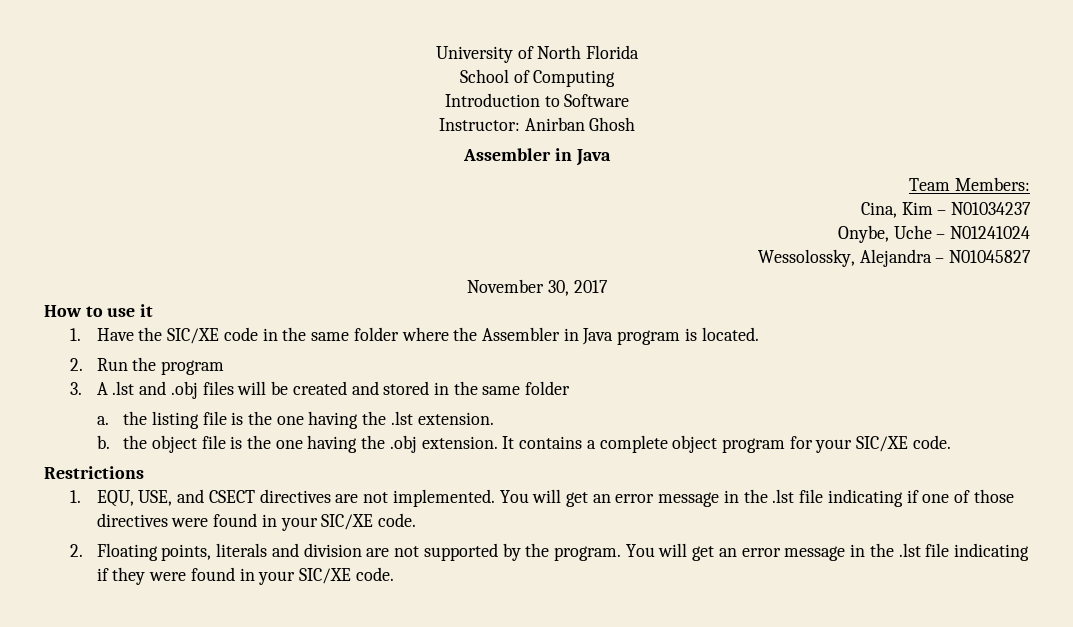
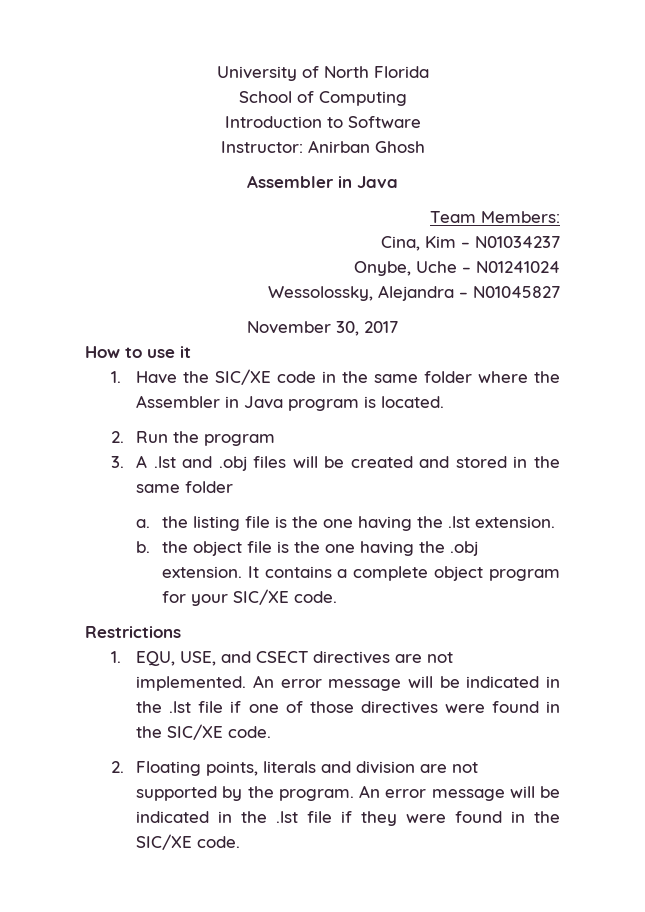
[499,489,903,507] You will get an error message in the .lst file indicating -> [252,675,560,691] [136,701,224,713] An error message will be indicated in the .lst file
[280,517,318,531] your -> [136,726,163,738] the
[625,543,1029,561] You will get an error message in the .lst file indicating -> [359,785,560,801] [136,811,333,823] An error message will be indicated in the .lst file
[258,571,296,585] your -> [534,811,560,823] the

